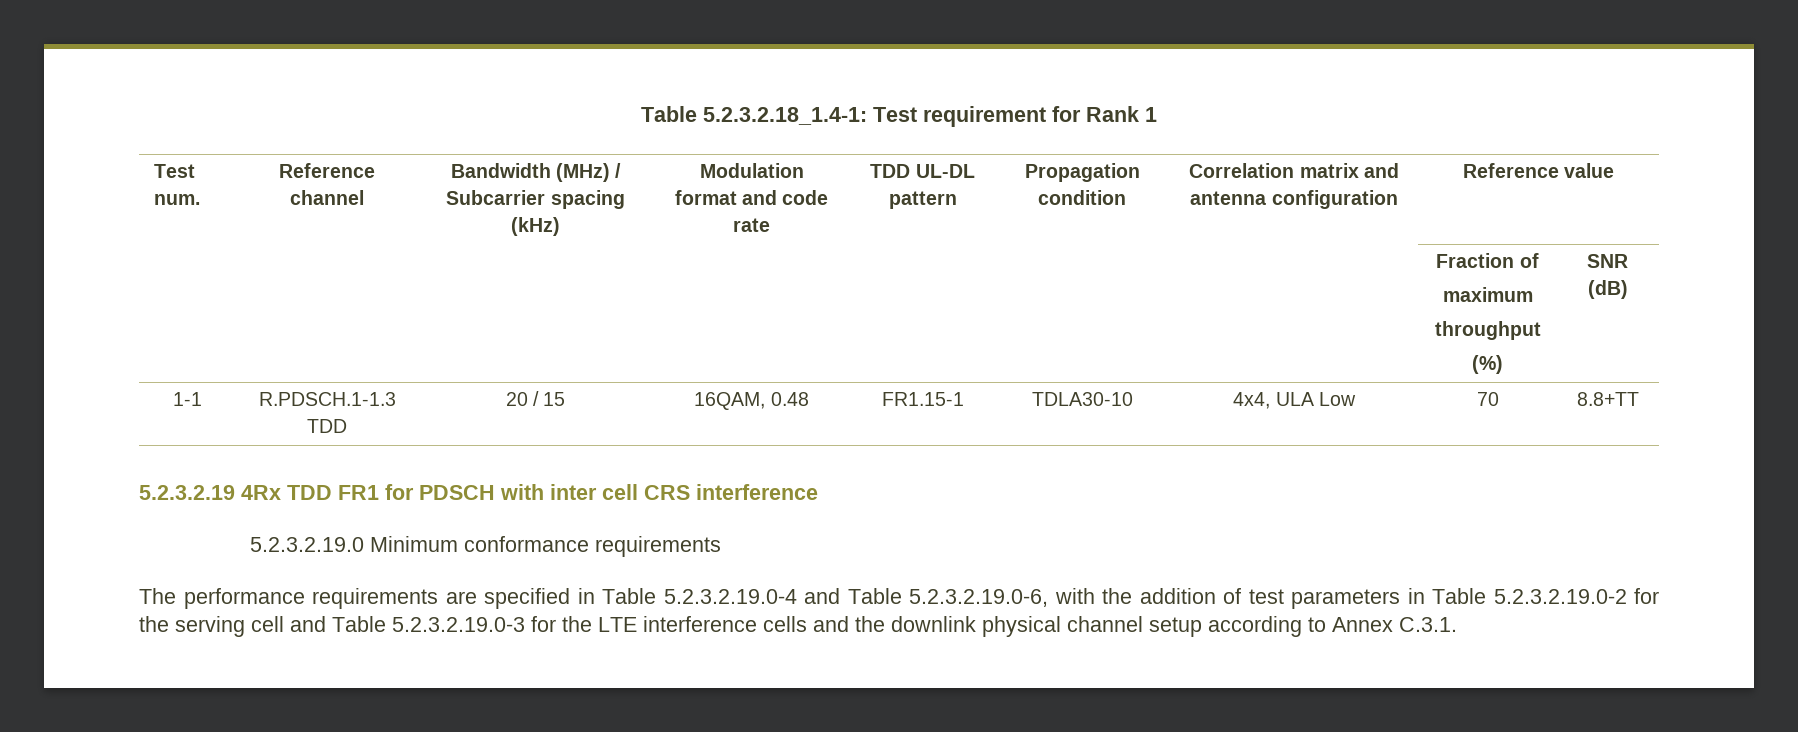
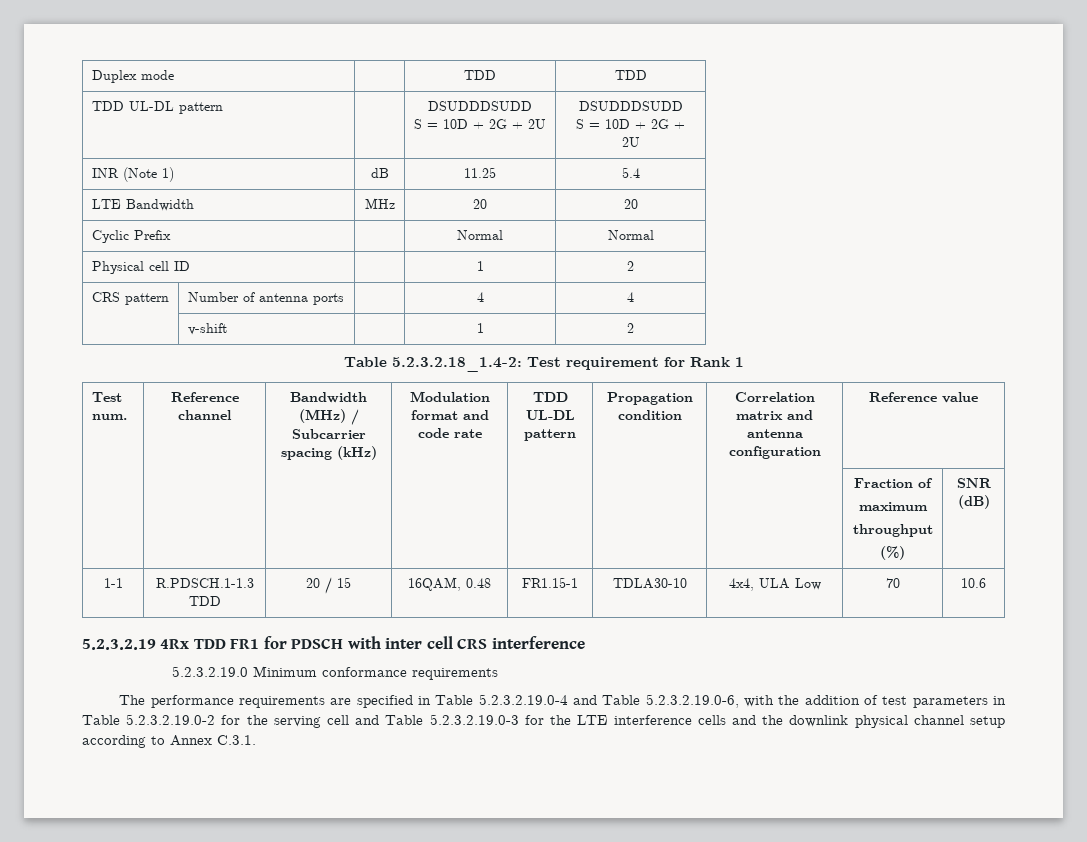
[641,106,867,125] Table 5.2.3.2.18_1.4-1: -> [91,70,174,83] [464,70,496,80] [614,70,647,80] [91,101,223,114] [428,101,532,111] [414,119,546,129] [578,101,683,111] [576,119,685,129] [621,137,640,147] [91,167,174,182] [370,168,389,178] [464,167,496,178] [621,167,640,178] [91,199,194,211] [364,198,395,209] [473,199,487,209] [623,199,638,209] [91,230,171,243] [457,230,503,240] [607,230,654,240] [91,261,190,274] [476,261,484,271] [627,261,634,271] [91,292,169,305] [187,292,344,305] [476,292,484,302] [627,292,634,302] [187,323,227,335] [476,323,484,333] [627,323,634,333] [343,357,522,372] Duplex mode | | TDD | TDD // TDD UL-DL pattern | | DSUDDDSUDD // S = 10D + 2G + 2U | DSUDDDSUDD // S = 10D + 2G + 2U // INR (Note 1) | dB | 11.25 | 5.4 // LTE Bandwidth | MHz | 20 | 20 // Cyclic Prefix | | Normal | Normal // Physical cell ID | | 1 | 2 // CRS pattern | Number of antenna ports | | 4 | 4 // | v-shift | | 1 | 2 // Table 5.2.3.2.18_1.4-2:
[1576,392,1639,406] 8.8+TT -> [961,578,986,588] 10.6

